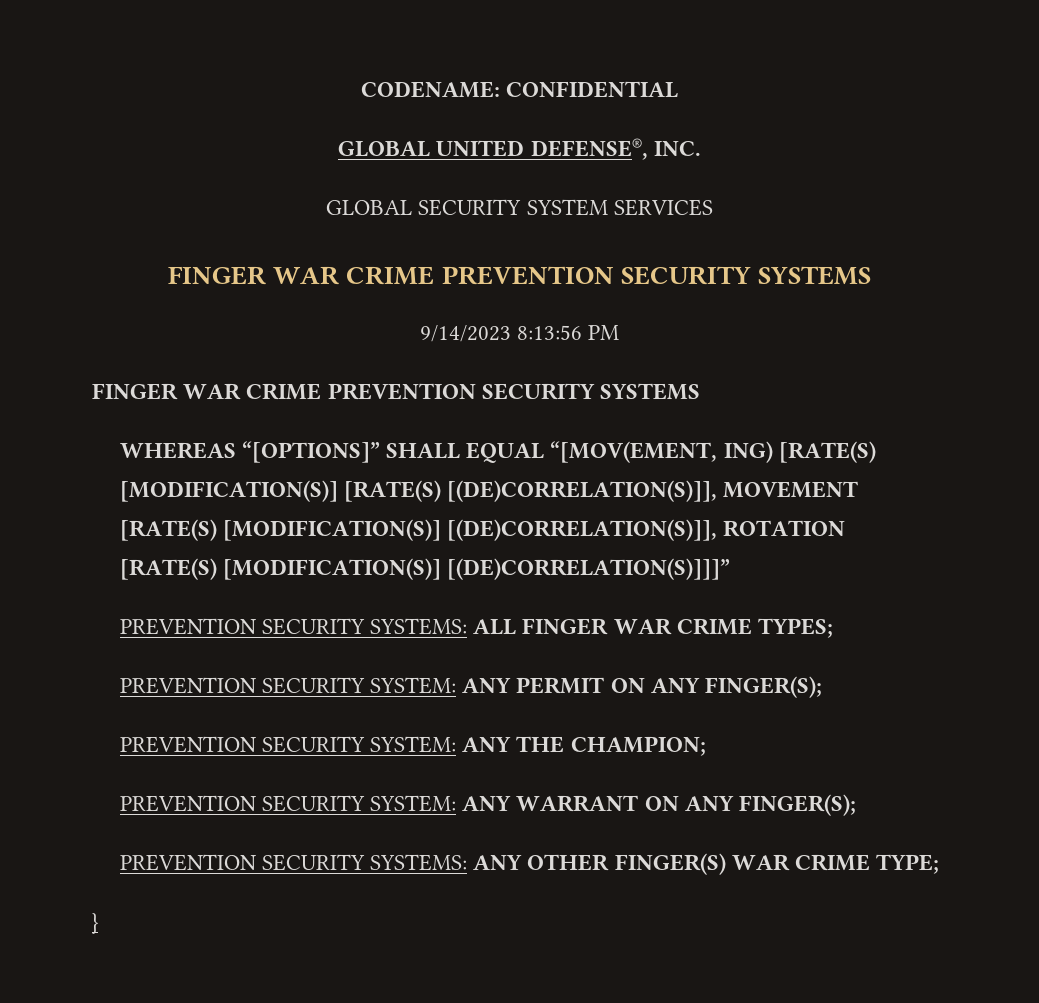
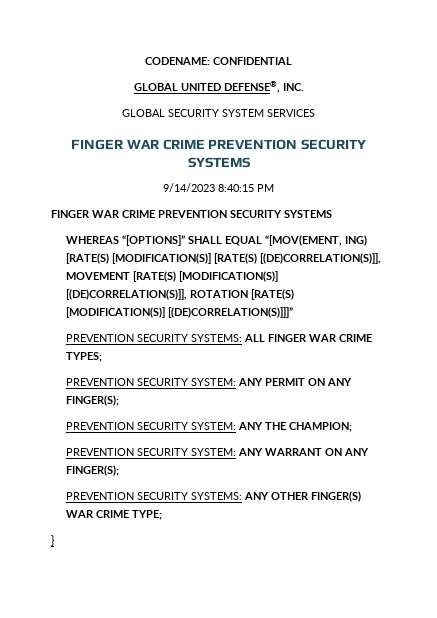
[517,325,582,340] 8:13:56 -> [218,184,254,192] 8:40:15

